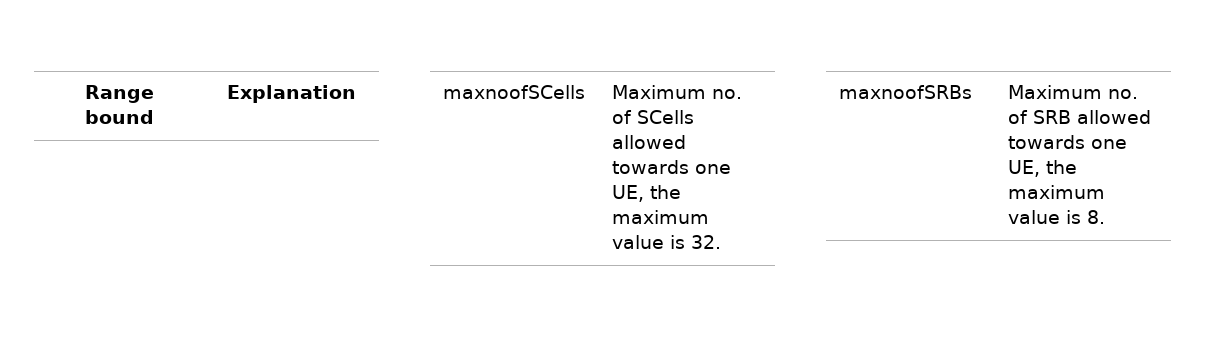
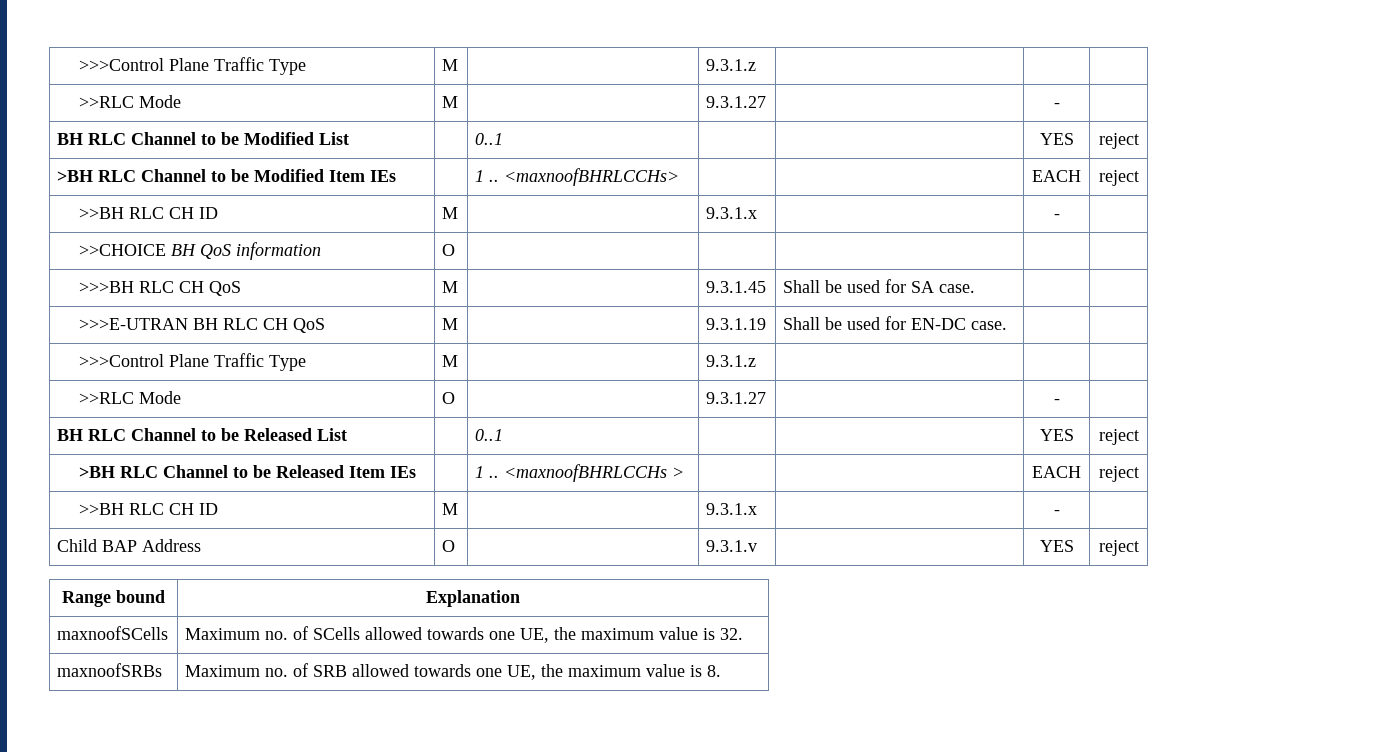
(84, 94) none -> [79,57,307,75] [442,59,459,71] [706,59,757,71] [79,95,182,108] [442,96,459,108] [706,96,767,108] [1053,103,1060,108] [57,132,350,145] [475,133,504,145] [1039,133,1074,145] [1098,133,1139,149] [57,169,397,182] [475,168,680,186] [1032,170,1081,182] [1098,170,1139,186] [79,207,219,219] [442,207,459,219] [706,207,758,219] [1053,214,1060,219] [79,242,322,260] [442,244,456,256] [79,281,242,296] [442,281,459,293] [706,281,767,293] [783,279,976,293] [79,318,326,333] [442,318,459,330] [706,318,767,330] [783,316,1008,330] [79,353,307,371] [442,355,459,367] [706,355,757,367] [79,391,182,404] [442,392,456,404] [706,392,767,404] [1053,399,1060,404] [57,428,348,441] [475,429,504,441] [1039,429,1074,441] [1098,429,1139,445] [79,465,417,478] [475,464,685,482] [1032,466,1081,478] [1098,466,1139,482] [79,503,219,515] [442,503,459,515] [706,503,758,515] [1053,510,1060,515] [57,539,202,552] [442,540,456,552] [706,540,758,552] [1039,540,1074,552] [1098,540,1139,556] >>>Control Plane Traffic Type | M | | 9.3.1.z | | | // >>RLC Mode | M | | 9.3.1.27 | | - | // BH RLC Channel to be Modified List | | 0..1 | | | YES | reject // >BH RLC Channel to be Modified Item IEs | | 1 .. <maxnoofBHRLCCHs> | | | EACH | reject // >>BH RLC CH ID | M | | 9.3.1.x | | - | // >>CHOICE BH QoS information | O | | | | | // >>>BH RLC CH QoS | M | | 9.3.1.45 | Shall be used for SA case. | | // >>>E-UTRAN BH RLC CH QoS | M | | 9.3.1.19 | Shall be used for EN-DC case. | | // >>>Control Plane Traffic Type | M | | 9.3.1.z | | | // >>RLC Mode | O | | 9.3.1.27 | | - | // BH RLC Channel to be Released List | | 0..1 | | | YES | reject // >BH RLC Channel to be Released Item IEs | | 1 .. <maxnoofBHRLCCHs > | | | EACH | reject // >>BH RLC CH ID | M | | 9.3.1.x | | - | // Child BAP Address | O | | 9.3.1.v | | YES | reject //

